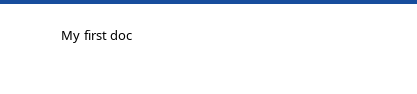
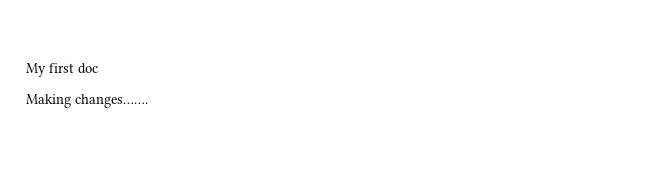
(133, 35) none -> [26,94,148,108] // Making changes…….

